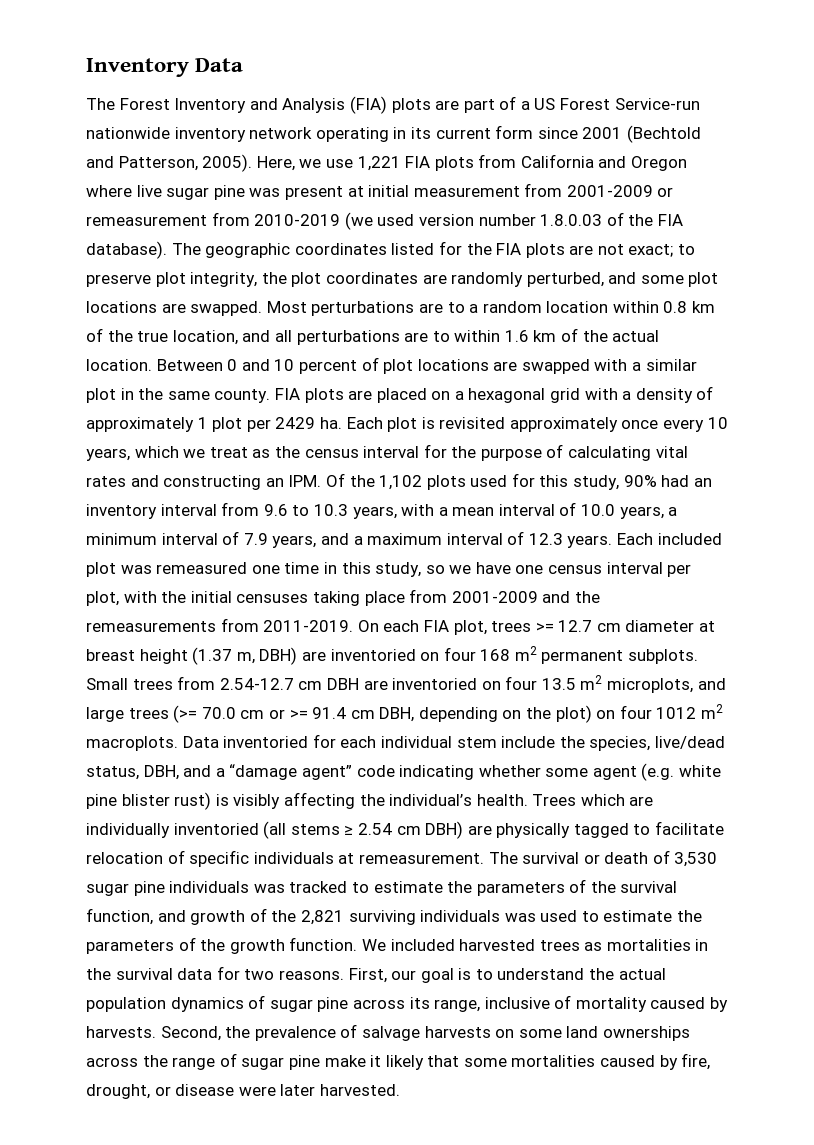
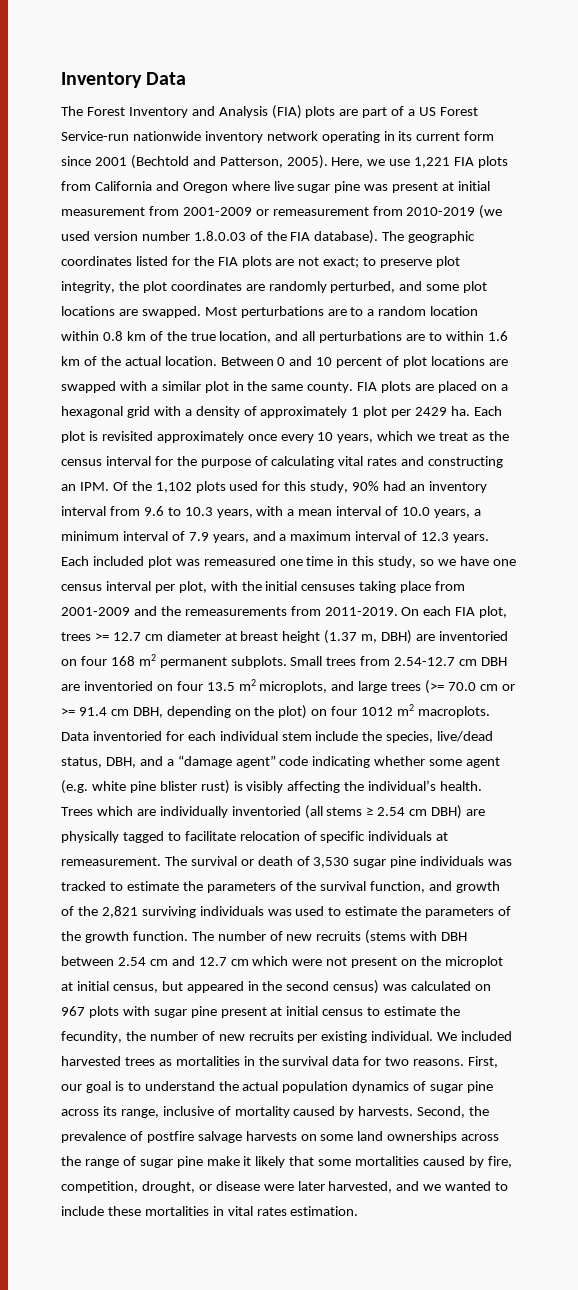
(358, 944) none -> [191,930,468,944] [61,956,503,968] [61,980,492,994] [61,1006,461,1018] [61,1031,434,1043] The number of new recruits (stems with DBH between 2.54 cm and 12.7 cm which were not present on the microplot at initial census, but appeared in the second census) was calculated on 967 plots with sugar pine present at initial census to estimate the fecundity, the number of new recruits per existing individual.
(358, 1031) none -> [146,1131,194,1143] postfire
(711, 1061) none -> [61,1181,138,1193] competition,
[319,1084,400,1096] harvested. -> [328,1181,509,1193] [61,1206,359,1216] harvested, and we wanted to include these mortalities in vital rates estimation.

